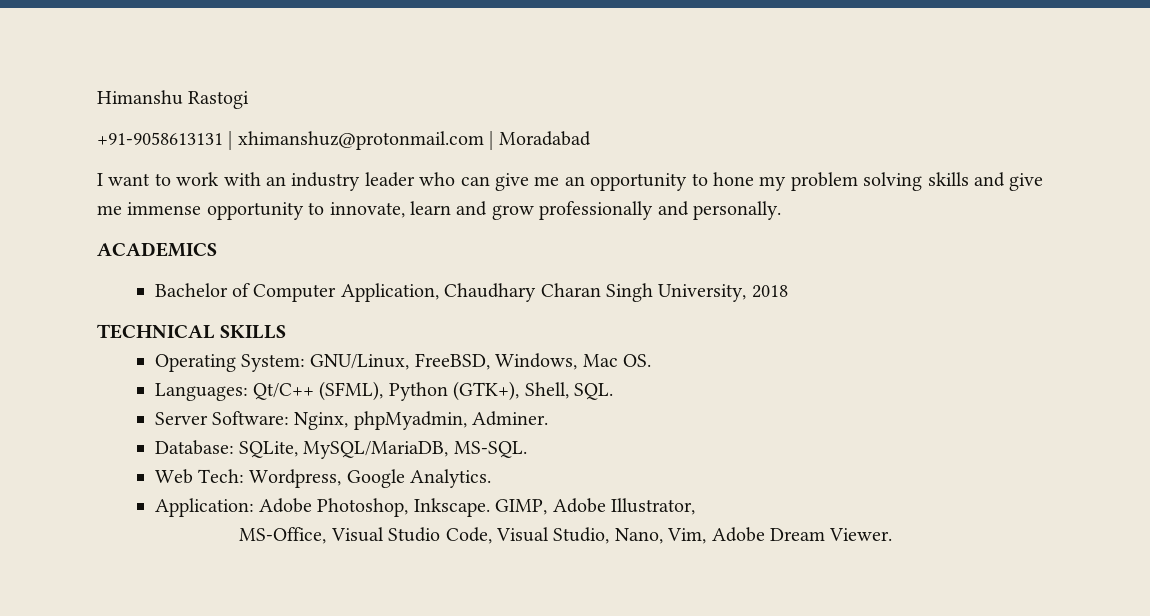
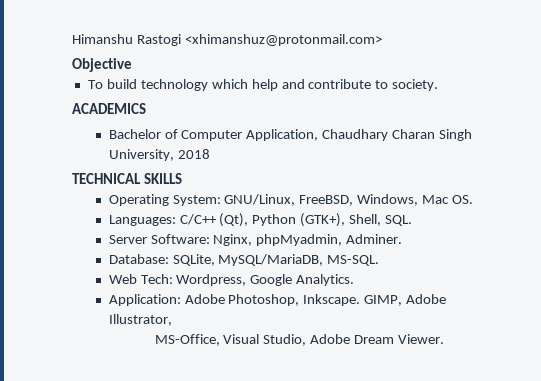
[97,131,591,150] [97,172,1044,191] [97,201,781,220] // +91-9058613131 | xhimanshuz@protonmail.com | Moradabad // I want to work with an industry leader who can give me an opportunity to hone my problem solving skills and give me immense opportunity to innovate, learn and grow professionally and personally. -> [184,34,382,46] [72,58,132,72] [87,79,439,91] <xhimanshuz@protonmail.com> // Objective // To build technology which help and contribute to society.
[252,381,384,401] Qt/C++ (SFML), -> [179,213,249,227] C/C++ (Qt),
[388,527,707,544] Studio Code, Visual Studio, Nano, Vim, -> [263,334,307,346] Studio,

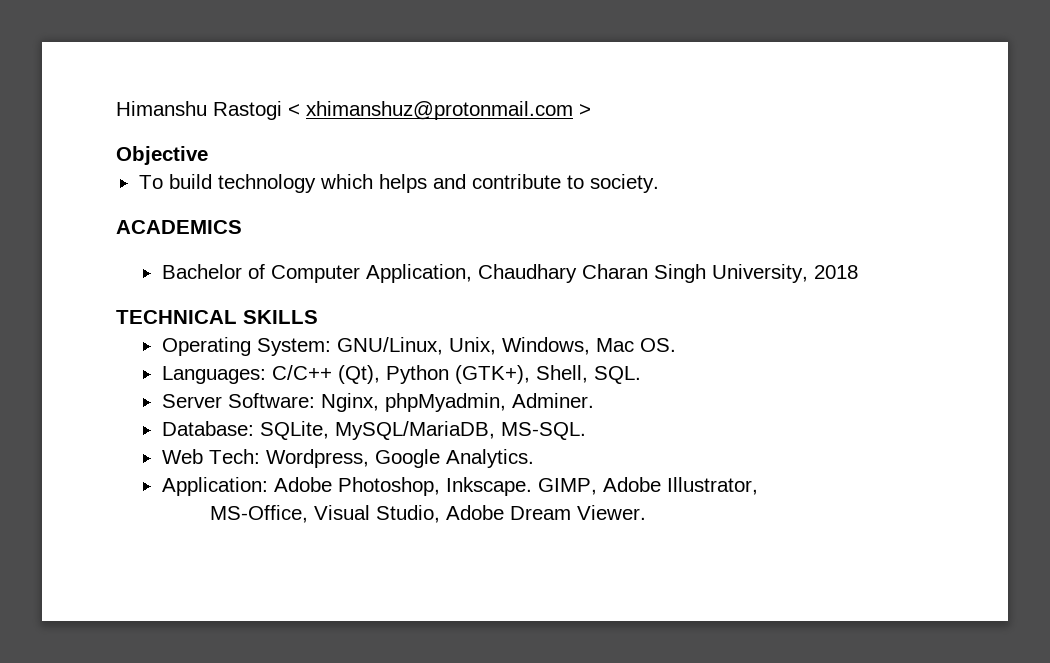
[184,34,382,46] <xhimanshuz@protonmail.com> -> [288,101,591,120] < xhimanshuz@protonmail.com >
[251,79,278,91] help -> [378,174,427,193] helps
[299,195,354,206] FreeBSD, -> [448,337,496,355] Unix,

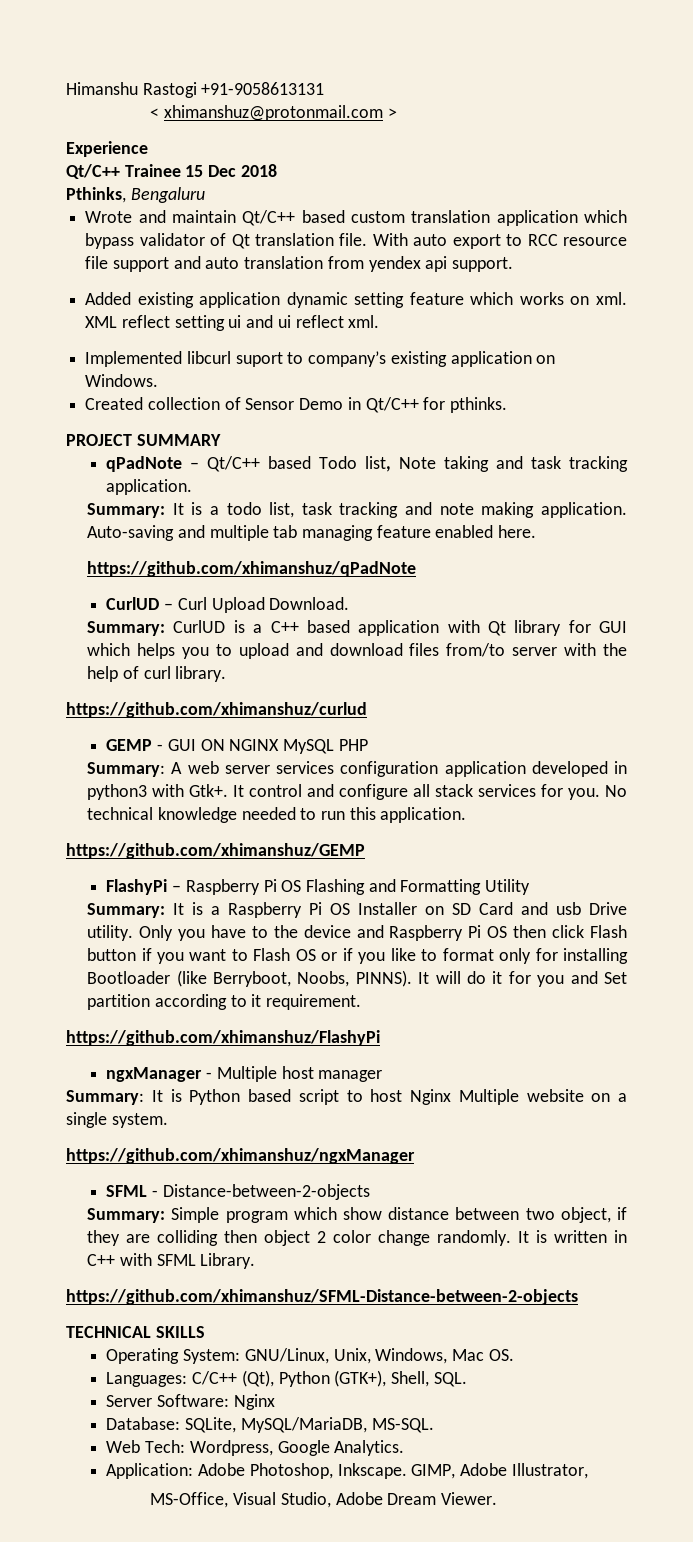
(282, 110) none -> [201,82,325,95] +91-9058613131 //
[116,146,208,165] [138,174,659,193] [116,220,242,234] [161,264,858,283] Objective // To build technology which helps and contribute to society. // ACADEMICS // Bachelor of Computer Application, Chaudhary Charan Singh University, 2018 -> [66,141,148,157] [66,164,277,179] [66,187,205,203] [85,210,627,226] [85,233,627,249] [85,256,514,272] [85,292,627,308] [85,315,380,331] [85,351,556,367] [85,374,159,387] [85,397,508,413] [66,434,221,446] [106,456,628,472] [106,479,193,495] [87,502,627,518] [87,525,537,541] [87,561,417,577] [106,597,350,613] [87,620,627,636] [87,643,627,659] [87,666,227,682] [66,702,367,718] [106,739,368,754] [87,761,627,777] [87,784,627,800] [87,807,467,823] [66,843,365,859] [106,879,531,895] [87,902,627,918] [87,925,628,941] [87,948,628,964] [87,970,627,987] [87,994,361,1010] [66,1030,380,1046] [106,1066,383,1082] [66,1089,627,1105] [66,1112,168,1128] [66,1148,415,1164] [106,1184,370,1200] [87,1207,627,1223] [87,1230,627,1246] [87,1253,256,1269] [66,1289,578,1305] Experience // Qt/C++ Trainee 15 Dec 2018 // Pthinks, Bengaluru // Wrote and maintain Qt/C++ based custom translation application which bypass validator of Qt translation file. With auto export to RCC resource file support and auto translation from yendex api support. // Added existing application dynamic setting feature which works on xml. XML reflect setting ui and ui reflect xml. // Implemented libcurl suport to company’s existing application on Windows. // Created collection of Sensor Demo in Qt/C++ for pthinks. // PROJECT SUMMARY // qPadNote – Qt/C++ based Todo list, Note taking and task tracking application. // Summary: It is a todo list, task tracking and note making application. Auto-saving and multiple tab managing feature enabled here. // https://github.com/xhimanshuz/qPadNote // CurlUD – Curl Upload Download. // Summary: CurlUD is a C++ based application with Qt library for GUI which helps you to upload and download files from/to server with the help of curl library. // https://github.com/xhimanshuz/curlud // GEMP - GUI ON NGINX MySQL PHP // Summary: A web server services configuration application developed in python3 with Gtk+. It control and configure all stack services for you. No technical knowledge needed to run this application. // https://github.com/xhimanshuz/GEMP // FlashyPi – Raspberry Pi OS Flashing and Formatting Utility // Summary: It is a Raspberry Pi OS Installer on SD Card and usb Drive utility. Only you have to the device and Raspberry Pi OS then click Flash button if you want to Flash OS or if you like to format only for installing Bootloader (like Berryboot, Noobs, PINNS). It will do it for you and Set partition according to it requirement. // https://github.com/xhimanshuz/FlashyPi // ngxManager - Multiple host manager // Summary: It is Python based script to host Nginx Multiple website on a single system. // https://github.com/xhimanshuz/ngxManager // SFML - Distance-between-2-objects // Summary: Simple program which show distance between two object, if they are colliding then object 2 color change randomly. It is written in C++ with SFML Library. // https://github.com/xhimanshuz/SFML-Distance-between-2-objects
[320,393,594,412] Nginx, phpMyadmin, Adminer. -> [233,1394,275,1410] Nginx

